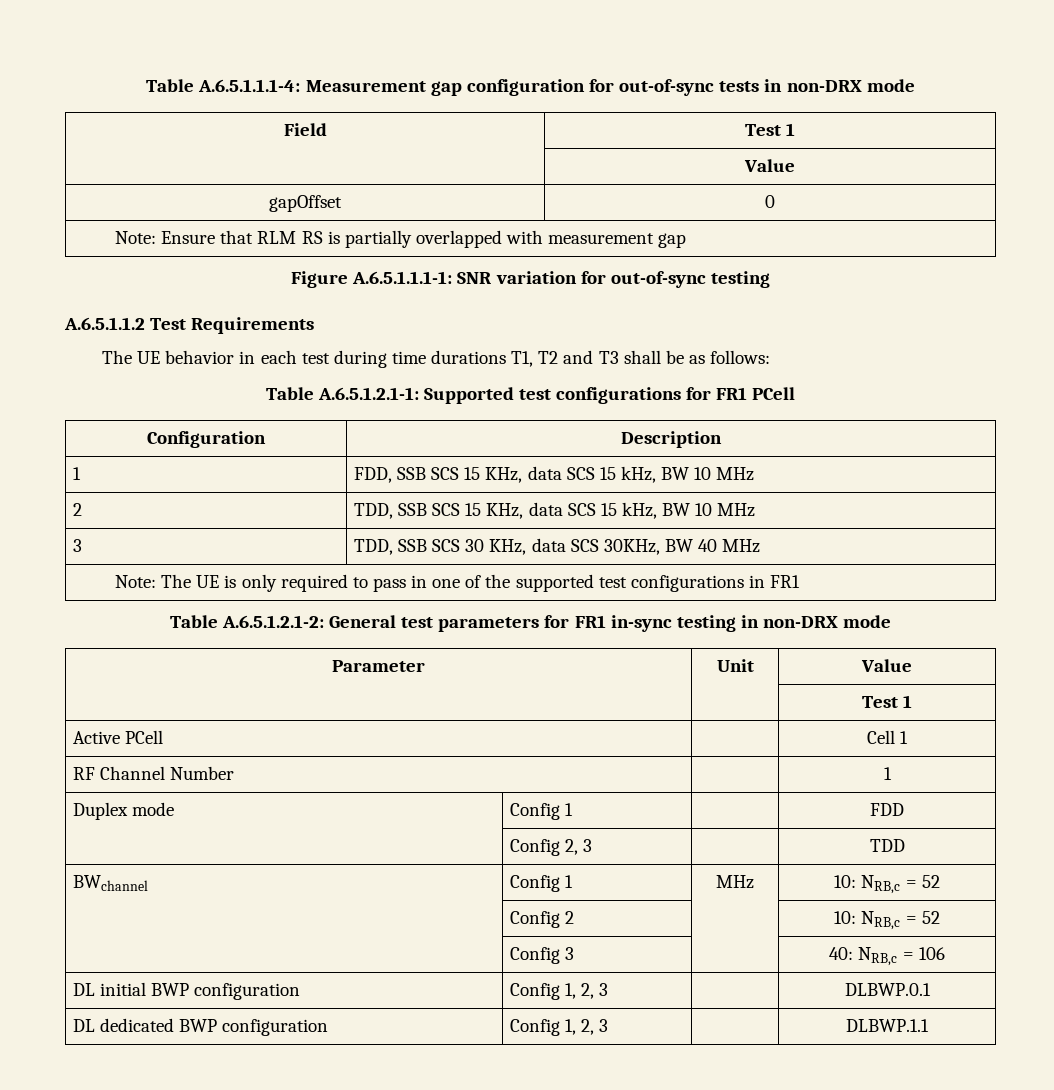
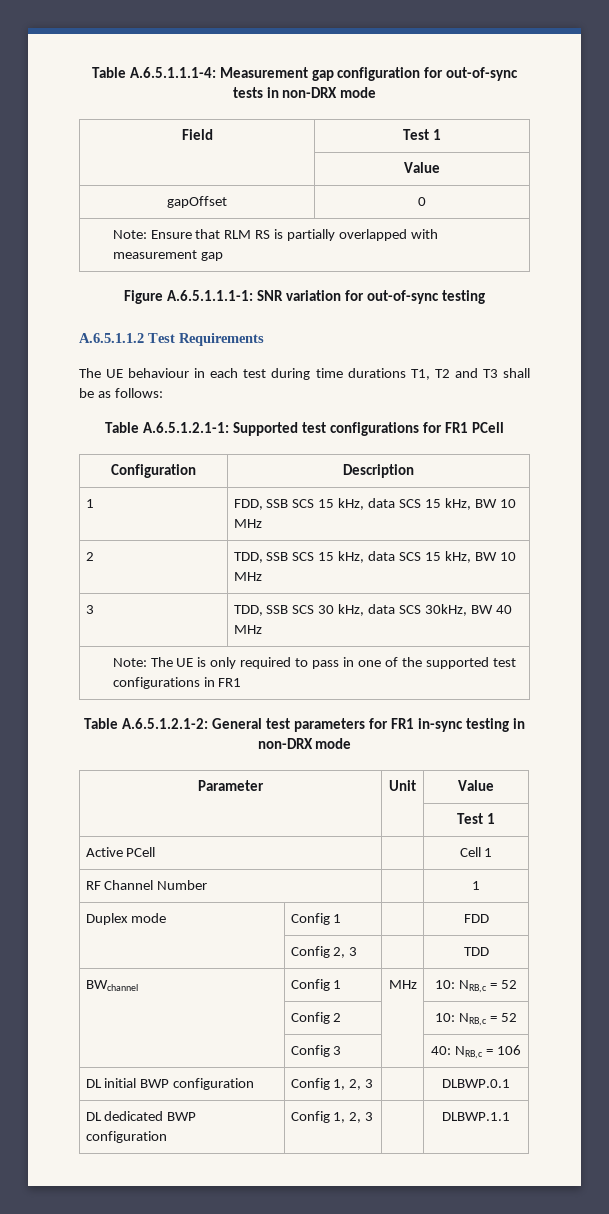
[165,350,235,364] behavior -> [128,368,190,378] behaviour
[485,467,523,483] KHz, -> [338,498,365,510] kHz,
[486,503,524,519] KHz, -> [338,551,365,563] kHz,
[489,538,660,555] KHz, data SCS 30KHz, -> [338,604,467,616] kHz, data SCS 30kHz,

